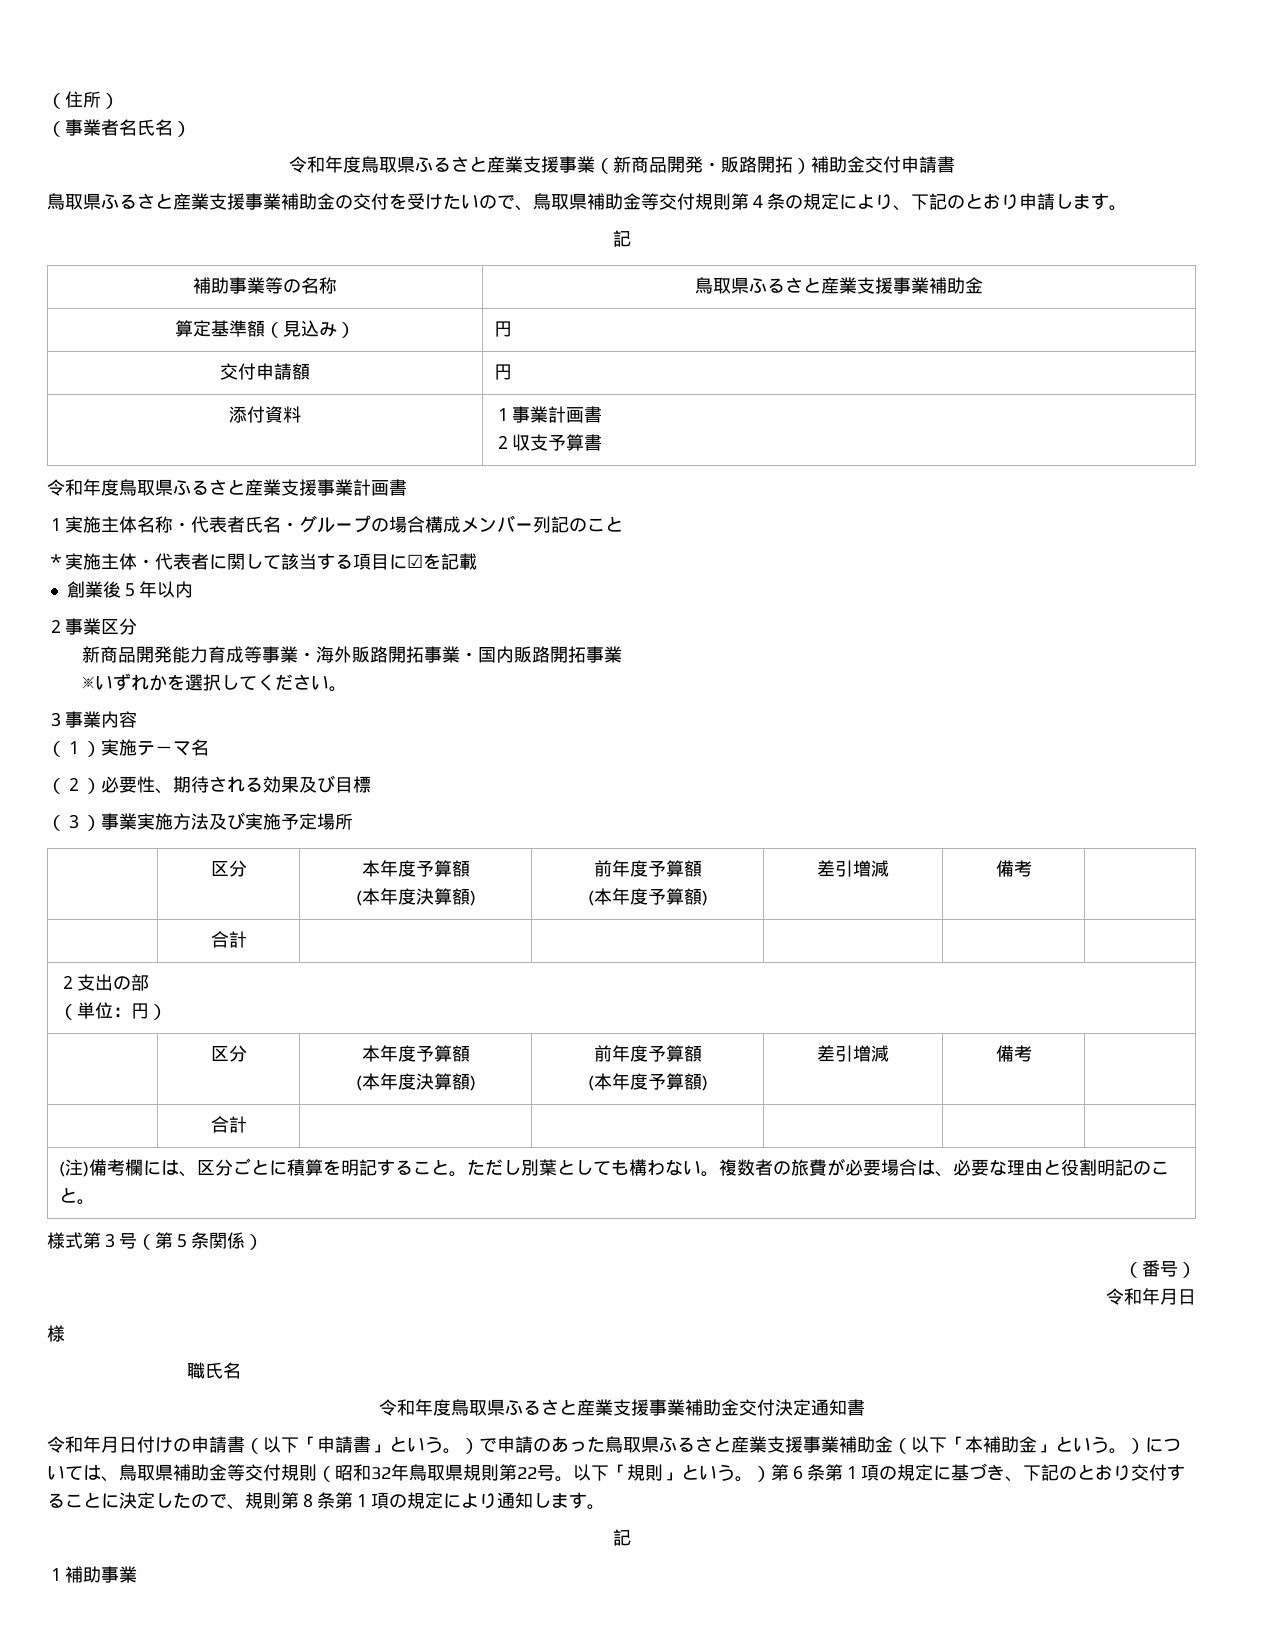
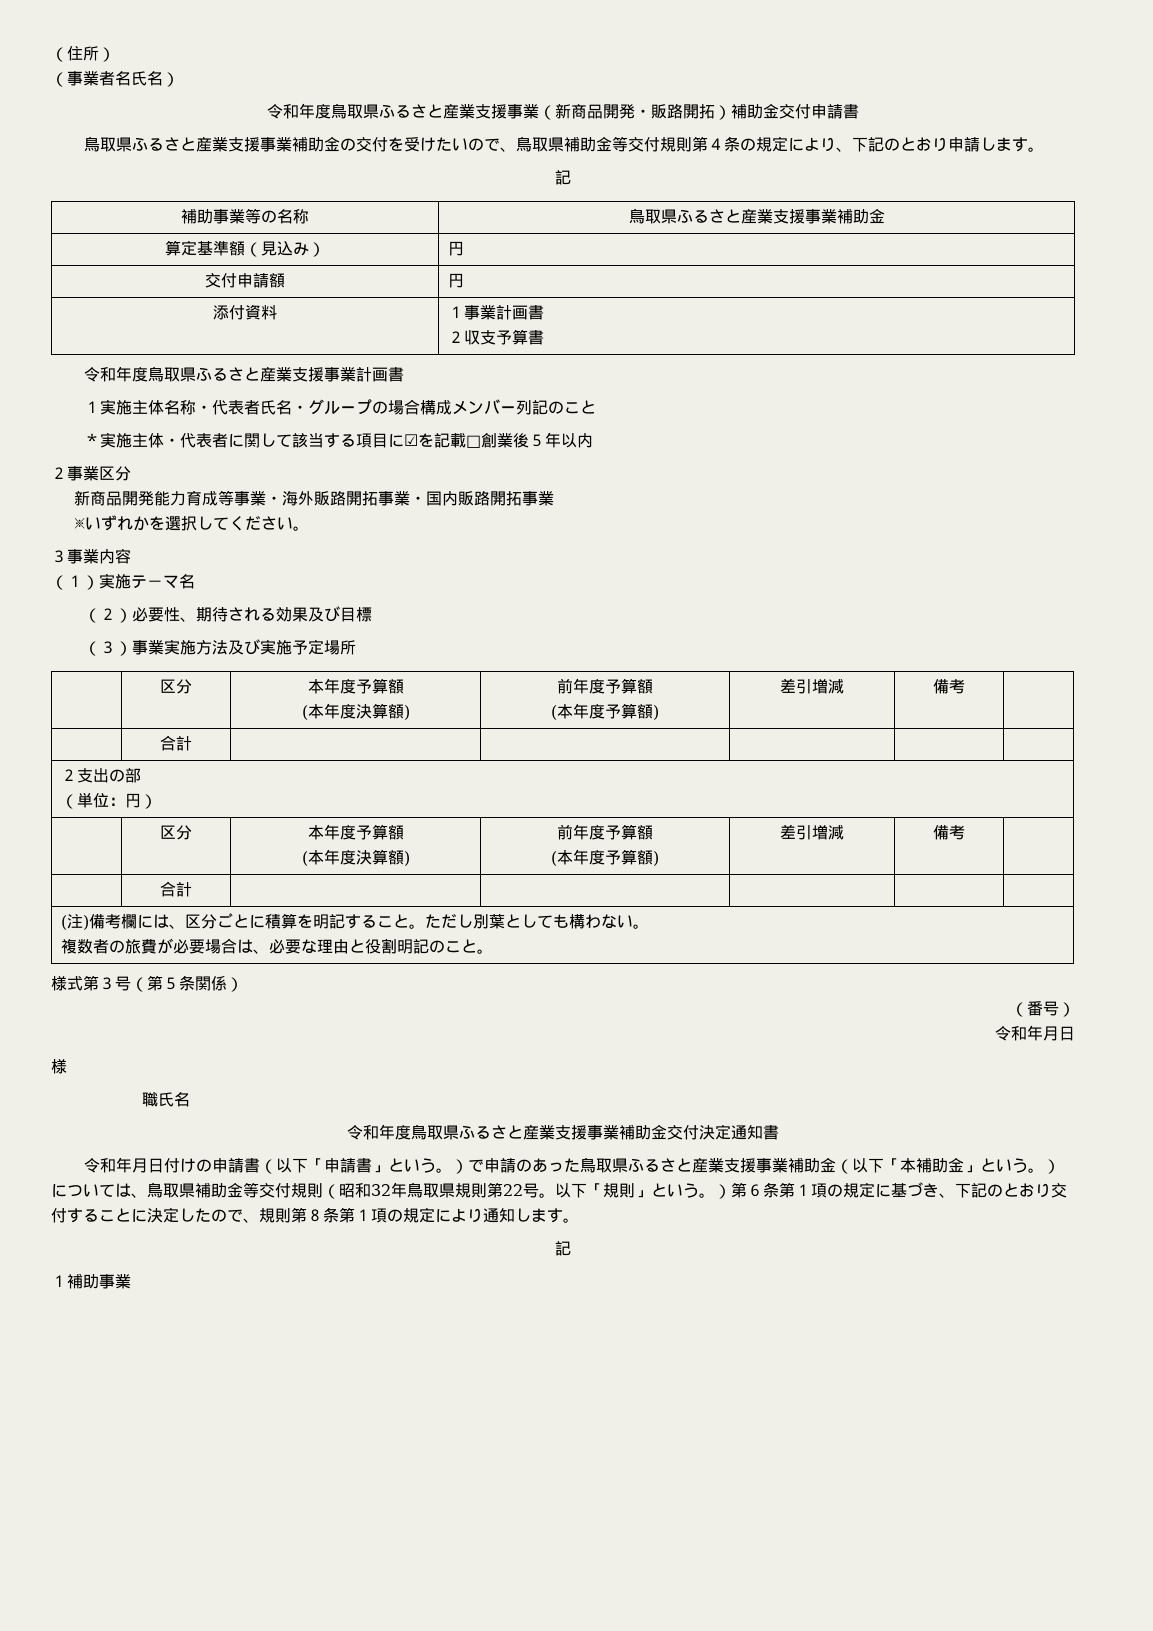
(477, 561) // -> [466,435,482,448] □
(720, 1174) none -> (649, 926) //

